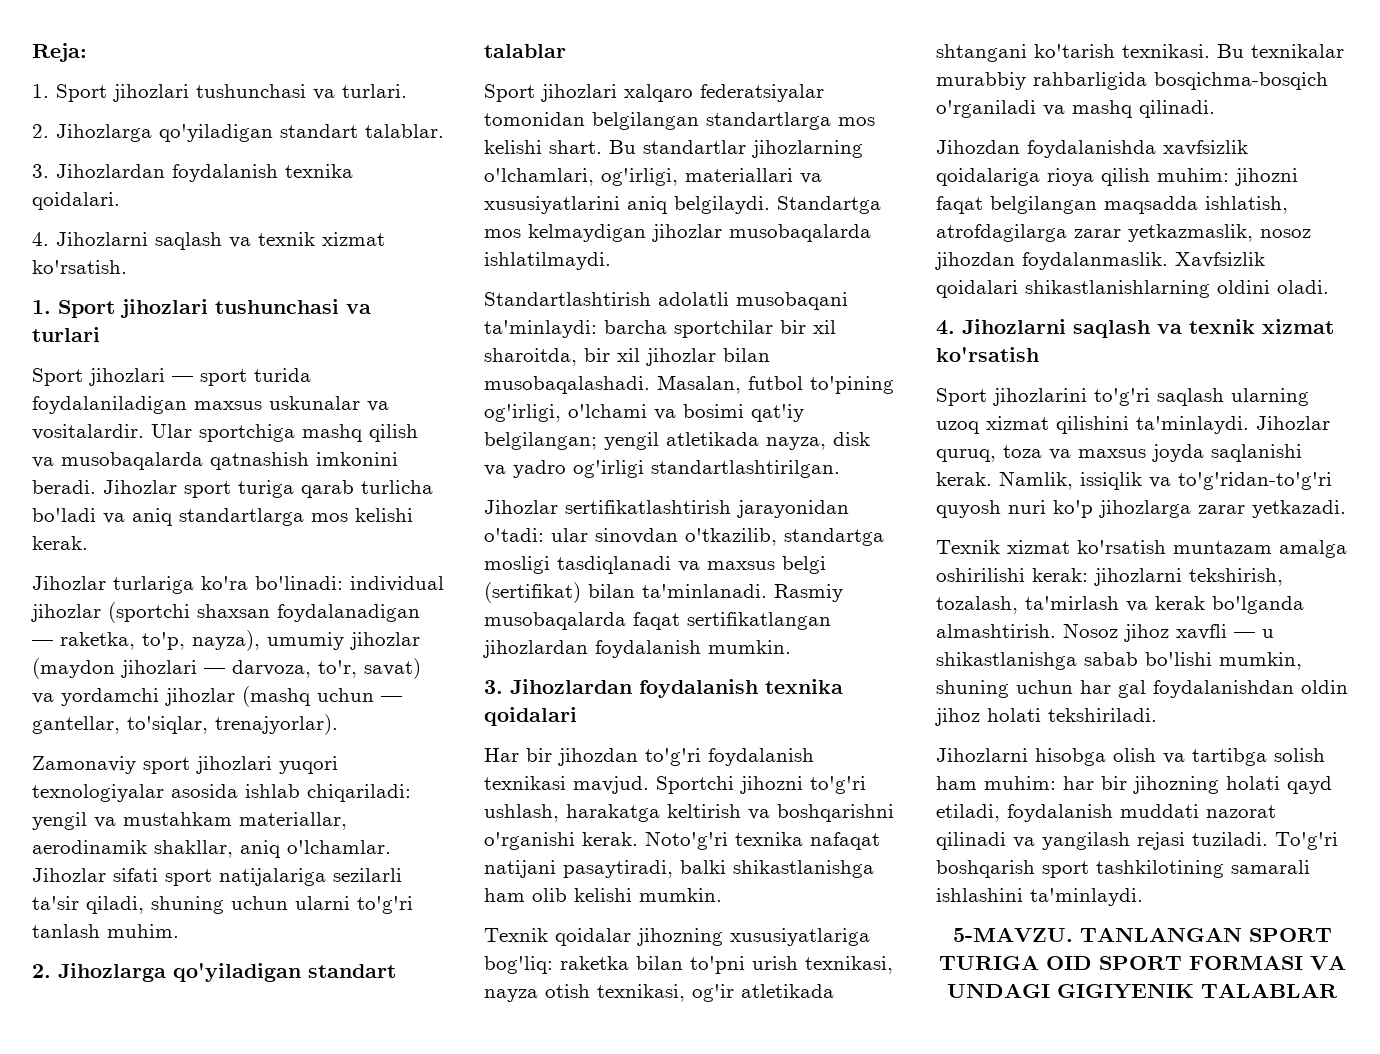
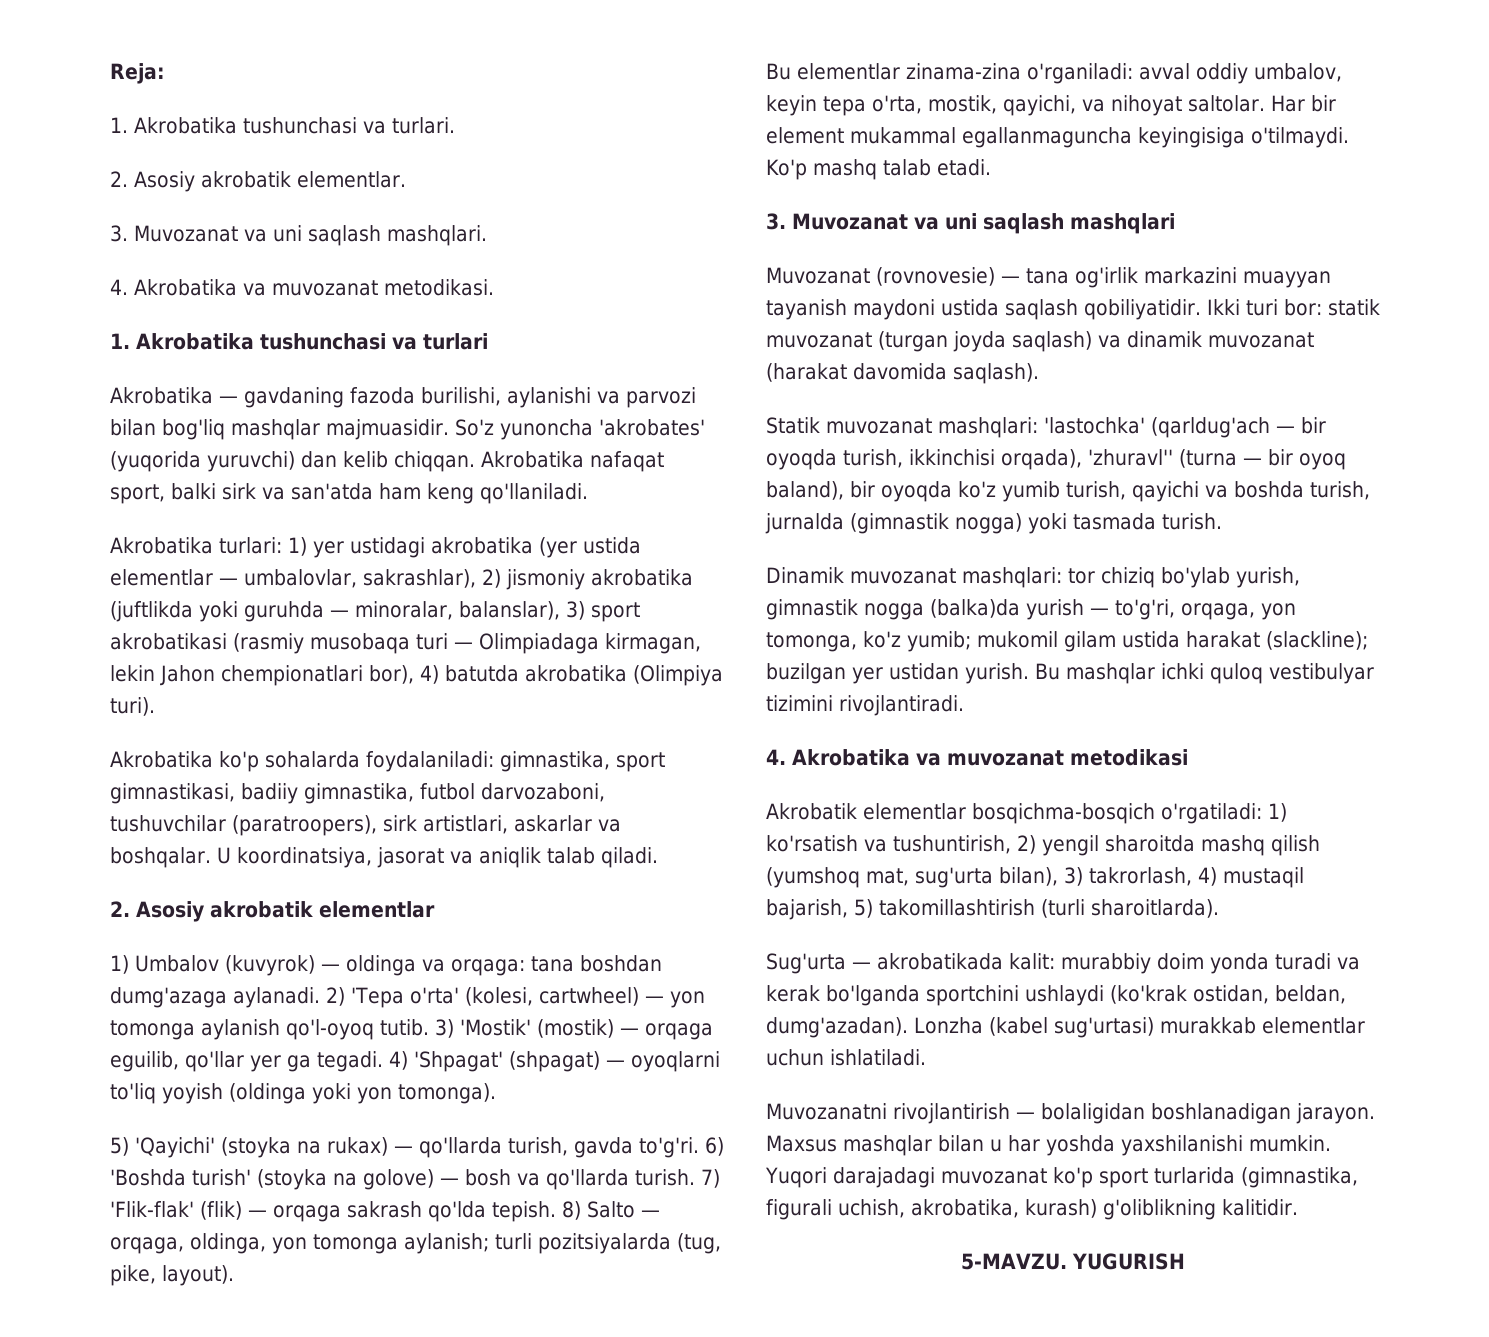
[56,84,189,102] Sport jihozlari -> [134,117,237,134] Akrobatika
[56,124,444,142] [32,164,353,182] [32,192,120,210] [32,232,385,250] [32,260,127,274] [32,299,208,318] Jihozlarga qo'yiladigan standart talablar. // 3. Jihozlardan foydalanish texnika qoidalari. // 4. Jihozlarni saqlash va texnik xizmat ko'rsatish. // 1. Sport jihozlari -> [134,171,406,192] [110,225,487,246] [110,279,494,296] [110,333,254,350] Asosiy akrobatik elementlar. // 3. Muvozanat va uni saqlash mashqlari. // 4. Akrobatika va muvozanat metodikasi. // 1. Akrobatika
[32,368,311,386] [32,396,389,414] [32,424,418,442] [32,452,398,470] [32,480,433,498] [32,508,413,526] [32,536,88,550] [32,576,444,594] [31,602,420,623] [32,630,420,651] [32,658,421,679] [32,686,402,707] [32,714,338,735] [32,756,338,774] [32,784,411,802] [32,812,347,830] [32,840,391,858] [32,868,402,886] [32,896,413,914] [32,924,179,938] [32,963,396,982] [484,44,566,58] [484,84,824,102] [484,112,875,130] [484,140,863,158] [484,168,822,186] [484,196,881,214] [484,224,871,242] [484,252,611,270] [484,292,848,310] [484,320,836,338] [484,348,770,366] [484,375,894,394] [484,404,804,422] [484,432,870,450] [484,460,840,478] [484,500,849,518] [484,528,884,546] [484,556,826,574] [484,582,843,603] [484,612,831,630] [483,640,791,658] [484,679,843,698] [484,707,577,726] [484,748,814,766] [484,776,866,794] [484,804,894,822] [484,831,880,850] [484,860,874,878] [484,888,722,902] [484,928,870,946] [484,956,893,974] [484,984,834,1002] [936,44,1344,62] [936,72,1328,90] [936,100,1215,118] [936,140,1248,158] [936,168,1298,186] [936,196,1288,214] [936,224,1311,242] [935,252,1265,270] [936,280,1329,298] [936,319,1334,338] [936,347,1039,362] [936,388,1309,406] [936,416,1330,434] [936,444,1302,462] [936,471,1332,490] [936,500,1346,518] [936,540,1347,558] [936,568,1283,586] [936,596,1304,614] [936,623,1274,642] [936,652,1302,670] [936,680,1348,698] [935,708,1157,726] [936,748,1325,766] [936,776,1332,794] [936,804,1276,822] [936,832,1338,850] [936,860,1310,878] [936,888,1143,906] [952,927,1332,942] [938,955,1346,970] [947,983,1338,999] Sport jihozlari — sport turida foydalaniladigan maxsus uskunalar va vositalardir. Ular sportchiga mashq qilish va musobaqalarda qatnashish imkonini beradi. Jihozlar sport turiga qarab turlicha bo'ladi va aniq standartlarga mos kelishi kerak. // Jihozlar turlariga ko'ra bo'linadi: individual jihozlar (sportchi shaxsan foydalanadigan — raketka, to'p, nayza), umumiy jihozlar (maydon jihozlari — darvoza, to'r, savat) va yordamchi jihozlar (mashq uchun — gantellar, to'siqlar, trenajyorlar). // Zamonaviy sport jihozlari yuqori texnologiyalar asosida ishlab chiqariladi: yengil va mustahkam materiallar, aerodinamik shakllar, aniq o'lchamlar. Jihozlar sifati sport natijalariga sezilarli ta'sir qiladi, shuning uchun ularni to'g'ri tanlash muhim. // 2. Jihozlarga qo'yiladigan standart talablar // Sport jihozlari xalqaro federatsiyalar tomonidan belgilangan standartlarga mos kelishi shart. Bu standartlar jihozlarning o'lchamlari, og'irligi, materiallari va xususiyatlarini aniq belgilaydi. Standartga mos kelmaydigan jihozlar musobaqalarda ishlatilmaydi. // Standartlashtirish adolatli musobaqani ta'minlaydi: barcha sportchilar bir xil sharoitda, bir xil jihozlar bilan musobaqalashadi. Masalan, futbol to'pining og'irligi, o'lchami va bosimi qat'iy belgilangan; yengil atletikada nayza, disk va yadro og'irligi standartlashtirilgan. // Jihozlar sertifikatlashtirish jarayonidan o'tadi: ular sinovdan o'tkazilib, standartga mosligi tasdiqlanadi va maxsus belgi (sertifikat) bilan ta'minlanadi. Rasmiy musobaqalarda faqat sertifikatlangan jihozlardan foydalanish mumkin. // 3. Jihozlardan foydalanish texnika qoidalari // Har bir jihozdan to'g'ri foydalanish texnikasi mavjud. Sportchi jihozni to'g'ri ushlash, harakatga keltirish va boshqarishni o'rganishi kerak. Noto'g'ri texnika nafaqat natijani pasaytiradi, balki shikastlanishga ham olib kelishi mumkin. // Texnik qoidalar jihozning xususiyatlariga bog'liq: raketka bilan to'pni urish texnikasi, nayza otish texnikasi, og'ir atletikada shtangani ko'tarish texnikasi. Bu texnikalar murabbiy rahbarligida bosqichma-bosqich o'rganiladi va mashq qilinadi. // Jihozdan foydalanishda xavfsizlik qoidalariga rioya qilish muhim: jihozni faqat belgilangan maqsadda ishlatish, atrofdagilarga zarar yetkazmaslik, nosoz jihozdan foydalanmaslik. Xavfsizlik qoidalari shikastlanishlarning oldini oladi. // 4. Jihozlarni saqlash va texnik xizmat ko'rsatish // Sport jihozlarini to'g'ri saqlash ularning uzoq xizmat qilishini ta'minlaydi. Jihozlar quruq, toza va maxsus joyda saqlanishi kerak. Namlik, issiqlik va to'g'ridan-to'g'ri quyosh nuri ko'p jihozlarga zarar yetkazadi. // Texnik xizmat ko'rsatish muntazam amalga oshirilishi kerak: jihozlarni tekshirish, tozalash, ta'mirlash va kerak bo'lganda almashtirish. Nosoz jihoz xavfli — u shikastlanishga sabab bo'lishi mumkin, shuning uchun har gal foydalanishdan oldin jihoz holati tekshiriladi. // Jihozlarni hisobga olish va tartibga solish ham muhim: har bir jihozning holati qayd etiladi, foydalanish muddati nazorat qilinadi va yangilash rejasi tuziladi. To'g'ri boshqarish sport tashkilotining samarali ishlashini ta'minlaydi. // 5-MAVZU. TANLANGAN SPORT TURIGA OID SPORT FORMASI VA UNDAGI GIGIYENIK TALABLAR -> [110,387,696,408] [110,419,705,440] [110,451,664,472] [110,483,588,504] [110,537,641,558] [110,569,693,590] [110,601,640,622] [110,633,701,654] [110,665,723,686] [110,697,155,716] [110,751,665,772] [110,783,605,804] [110,815,621,836] [110,847,658,868] [110,901,435,922] [110,955,662,976] [110,987,705,1008] [110,1019,713,1040] [110,1051,720,1072] [110,1083,496,1104] [110,1137,724,1158] [110,1169,720,1190] [110,1201,660,1222] [110,1233,721,1254] [110,1265,234,1286] [766,63,1342,84] [766,95,1336,116] [766,127,1349,148] [766,159,991,180] [766,213,1175,234] [766,267,1331,288] [766,299,1380,320] [766,331,1314,352] [766,363,1039,384] [766,417,1326,438] [766,449,1346,470] [766,481,1370,502] [765,513,1222,534] [766,567,1300,588] [766,599,1296,620] [766,631,1368,652] [766,663,1374,684] [766,695,964,716] [766,749,1188,766] [766,803,1287,824] [766,835,1320,856] [766,867,1304,888] [766,899,1219,920] [766,953,1360,974] [766,985,1346,1006] [766,1017,1365,1038] [766,1049,926,1066] [766,1103,1375,1124] [766,1135,1331,1156] [765,1167,1358,1188] [766,1199,1298,1220] [961,1253,1185,1270] Akrobatika — gavdaning fazoda burilishi, aylanishi va parvozi bilan bog'liq mashqlar majmuasidir. So'z yunoncha 'akrobates' (yuqorida yuruvchi) dan kelib chiqqan. Akrobatika nafaqat sport, balki sirk va san'atda ham keng qo'llaniladi. // Akrobatika turlari: 1) yer ustidagi akrobatika (yer ustida elementlar — umbalovlar, sakrashlar), 2) jismoniy akrobatika (juftlikda yoki guruhda — minoralar, balanslar), 3) sport akrobatikasi (rasmiy musobaqa turi — Olimpiadaga kirmagan, lekin Jahon chempionatlari bor), 4) batutda akrobatika (Olimpiya turi). // Akrobatika ko'p sohalarda foydalaniladi: gimnastika, sport gimnastikasi, badiiy gimnastika, futbol darvozaboni, tushuvchilar (paratroopers), sirk artistlari, askarlar va boshqalar. U koordinatsiya, jasorat va aniqlik talab qiladi. // 2. Asosiy akrobatik elementlar // 1) Umbalov (kuvyrok) — oldinga va orqaga: tana boshdan dumg'azaga aylanadi. 2) 'Tepa o'rta' (kolesi, cartwheel) — yon tomonga aylanish qo'l-oyoq tutib. 3) 'Mostik' (mostik) — orqaga eguilib, qo'llar yer ga tegadi. 4) 'Shpagat' (shpagat) — oyoqlarni to'liq yoyish (oldinga yoki yon tomonga). // 5) 'Qayichi' (stoyka na rukax) — qo'llarda turish, gavda to'g'ri. 6) 'Boshda turish' (stoyka na golove) — bosh va qo'llarda turish. 7) 'Flik-flak' (flik) — orqaga sakrash qo'lda tepish. 8) Salto — orqaga, oldinga, yon tomonga aylanish; turli pozitsiyalarda (tug, pike, layout). // Bu elementlar zinama-zina o'rganiladi: avval oddiy umbalov, keyin tepa o'rta, mostik, qayichi, va nihoyat saltolar. Har bir element mukammal egallanmaguncha keyingisiga o'tilmaydi. Ko'p mashq talab etadi. // 3. Muvozanat va uni saqlash mashqlari // Muvozanat (rovnovesie) — tana og'irlik markazini muayyan tayanish maydoni ustida saqlash qobiliyatidir. Ikki turi bor: statik muvozanat (turgan joyda saqlash) va dinamik muvozanat (harakat davomida saqlash). // Statik muvozanat mashqlari: 'lastochka' (qarldug'ach — bir oyoqda turish, ikkinchisi orqada), 'zhuravl'' (turna — bir oyoq baland), bir oyoqda ko'z yumib turish, qayichi va boshda turish, jurnalda (gimnastik nogga) yoki tasmada turish. // Dinamik muvozanat mashqlari: tor chiziq bo'ylab yurish, gimnastik nogga (balka)da yurish — to'g'ri, orqaga, yon tomonga, ko'z yumib; mukomil gilam ustida harakat (slackline); buzilgan yer ustidan yurish. Bu mashqlar ichki quloq vestibulyar tizimini rivojlantiradi. // 4. Akrobatika va muvozanat metodikasi // Akrobatik elementlar bosqichma-bosqich o'rgatiladi: 1) ko'rsatish va tushuntirish, 2) yengil sharoitda mashq qilish (yumshoq mat, sug'urta bilan), 3) takrorlash, 4) mustaqil bajarish, 5) takomillashtirish (turli sharoitlarda). // Sug'urta — akrobatikada kalit: murabbiy doim yonda turadi va kerak bo'lganda sportchini ushlaydi (ko'krak ostidan, beldan, dumg'azadan). Lonzha (kabel sug'urtasi) murakkab elementlar uchun ishlatiladi. // Muvozanatni rivojlantirish — bolaligidan boshlanadigan jarayon. Maxsus mashqlar bilan u har yoshda yaxshilanishi mumkin. Yuqori darajadagi muvozanat ko'p sport turlarida (gimnastika, figurali uchish, akrobatika, kurash) g'oliblikning kalitidir. // 5-MAVZU. YUGURISH

